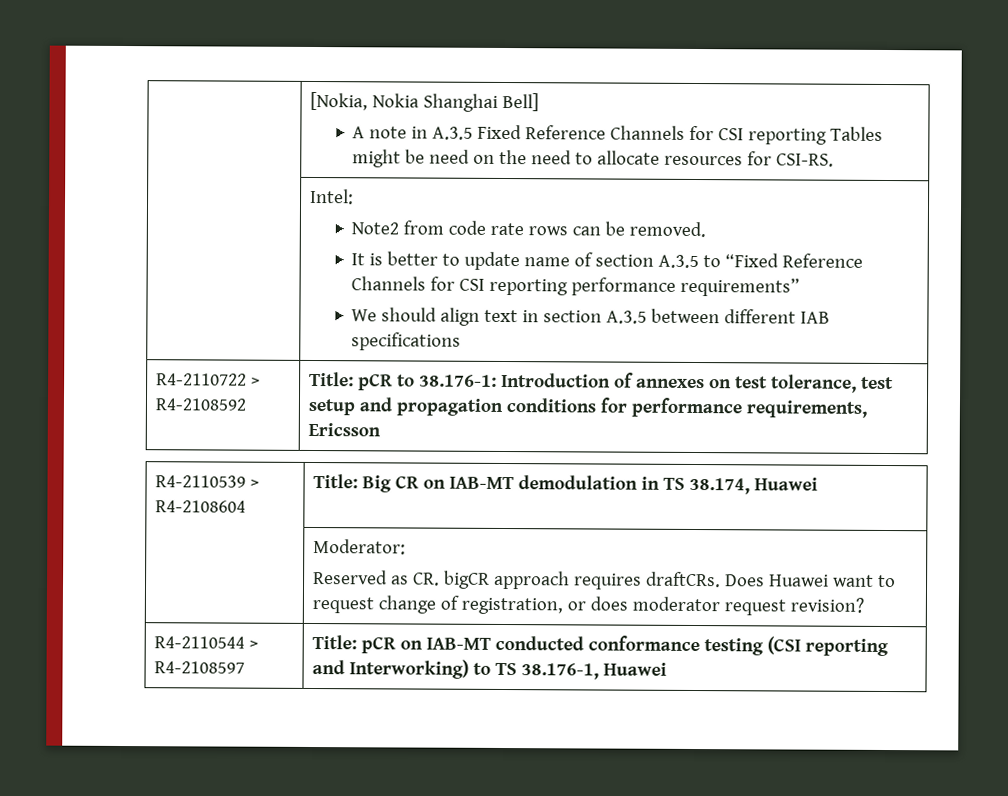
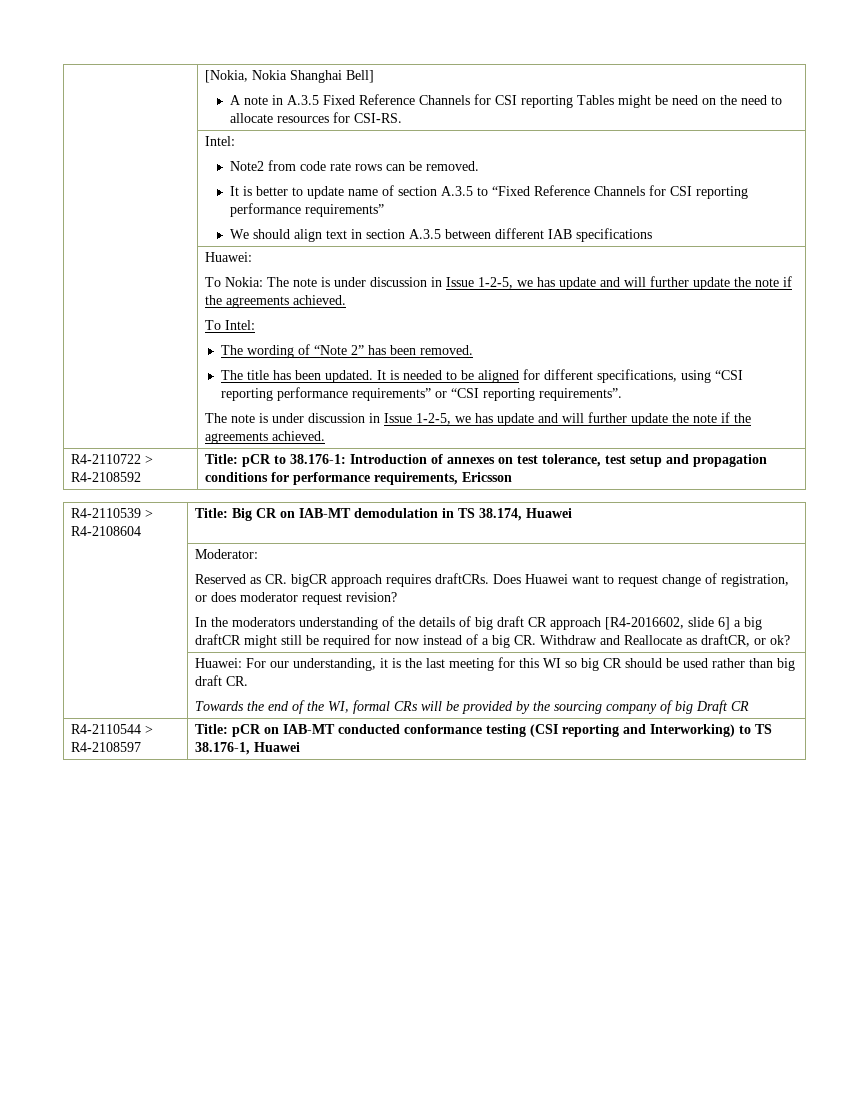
(462, 341) none -> [205,252,253,262] [205,276,793,290] [205,295,347,308] [205,320,256,330] [220,344,473,358] [220,369,743,383] [220,387,622,401] [205,412,752,426] [205,431,326,444] // | Huawei: // To Nokia: The note is under discussion in Issue 1-2-5, we has update and will further update the note if the agreements achieved. // To Intel: // The wording of “Note 2” has been removed. // The title has been updated. It is needed to be aligned for different specifications, using “CSI reporting performance requirements” or “CSI reporting requirements”. // The note is under discussion in Issue 1-2-5, we has update and will further update the note if the agreements achieved.
(865, 605) none -> [195,616,763,630] [195,634,791,648] [195,657,796,671] [195,675,249,686] [195,700,750,714] // In the moderators understanding of the details of big draft CR approach [R4-2016602, slide 6] a big draftCR might still be required for now instead of a big CR. Withdraw and Reallocate as draftCR, or ok? // | Huawei: For our understanding, it is the last meeting for this WI so big CR should be used rather than big draft CR. // Towards the end of the WI, formal CRs will be provided by the sourcing company of big Draft CR

